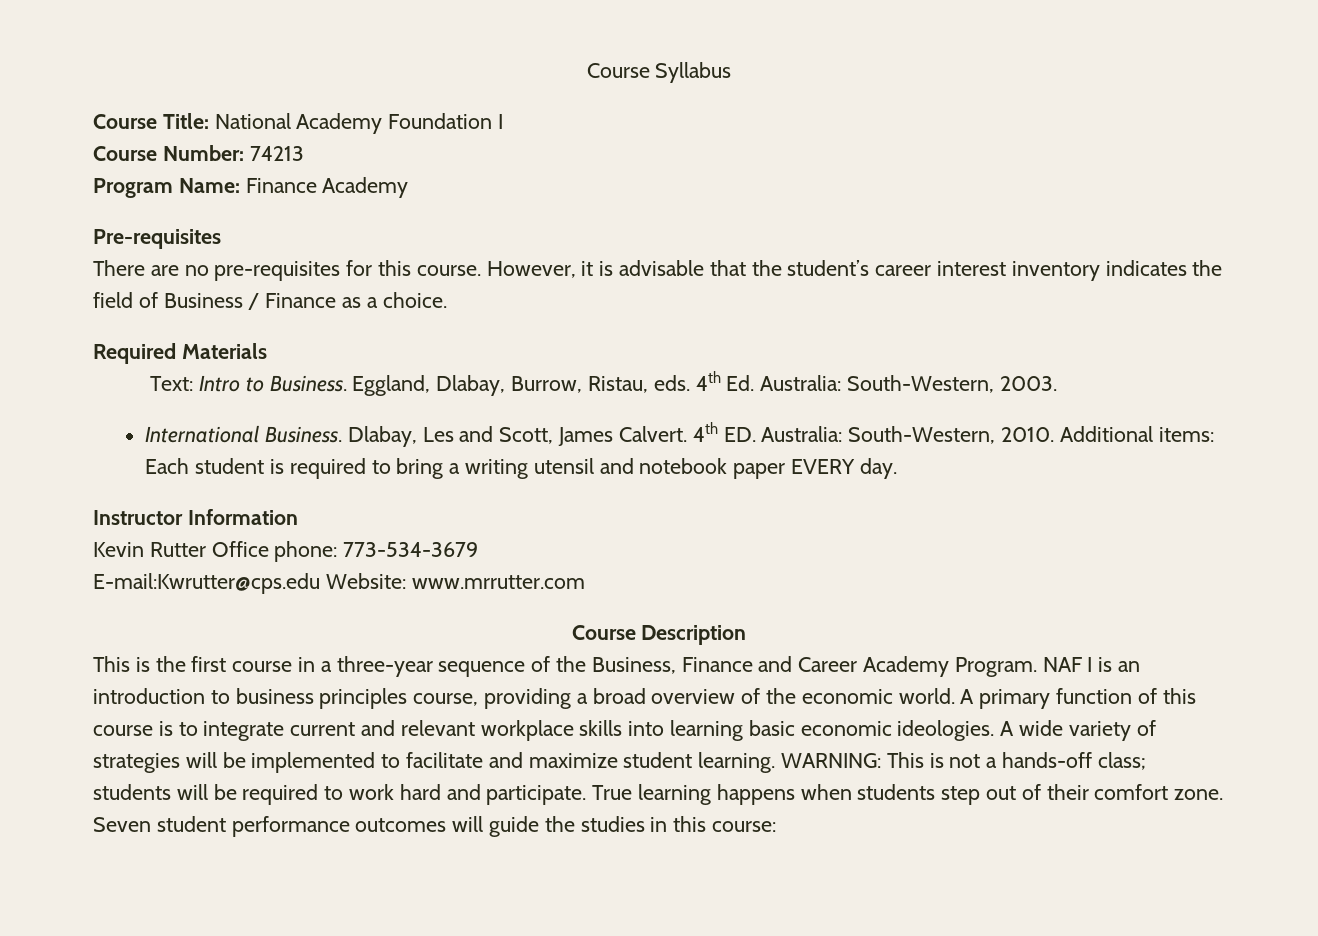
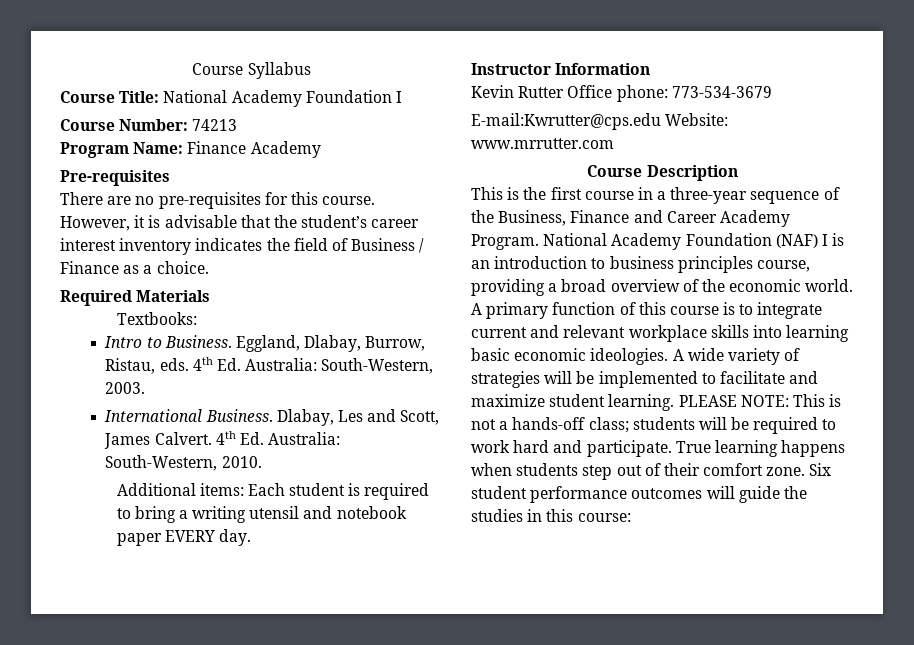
[150,376,194,391] Text: -> [116,312,197,325] Textbooks: //
[723,427,756,442] ED. -> [239,432,264,445] Ed.
(1054, 434) none -> (262, 462) //
[1042,657,1082,672] NAF -> [543,233,818,250] National Academy Foundation (NAF)
[781,753,882,768] WARNING: -> [678,395,789,407] PLEASE NOTE:
[93,817,151,832] Seven -> [809,463,832,476] Six

